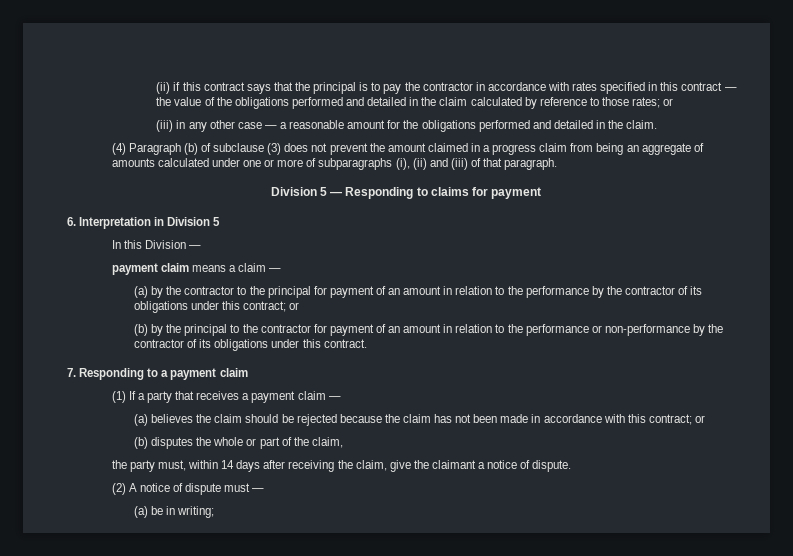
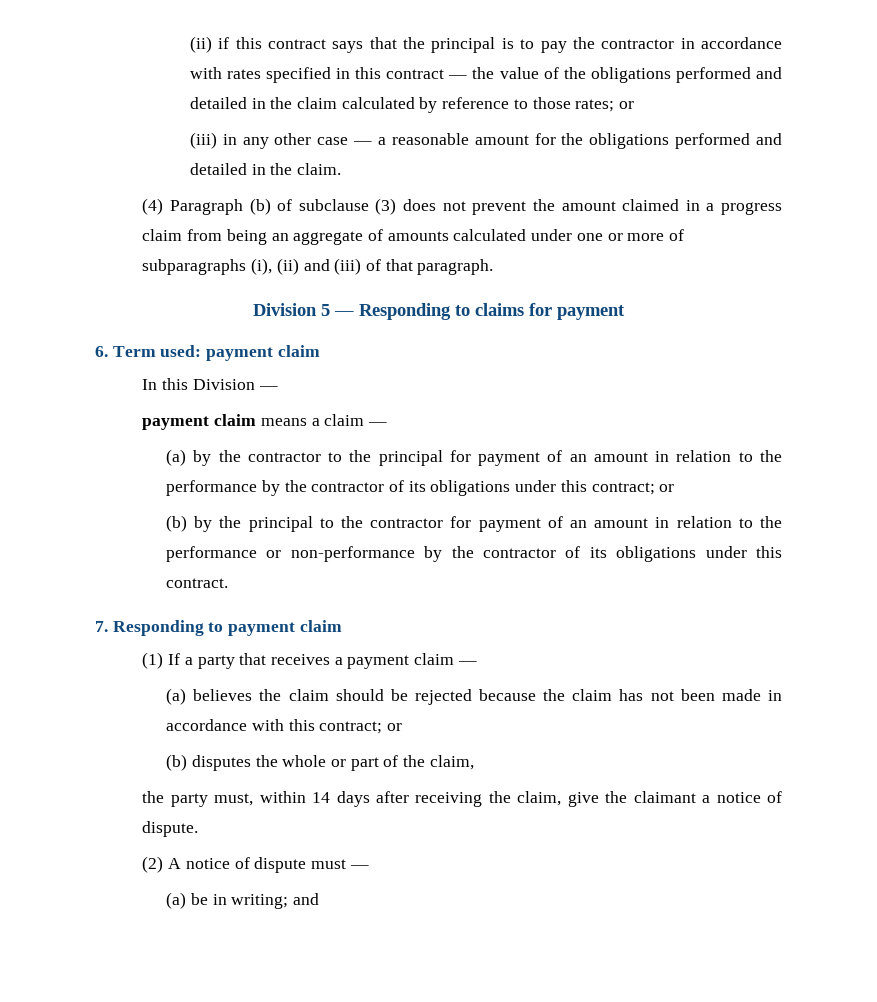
[79,217,221,229] Interpretation in Division 5 -> [112,345,320,361] Term used: payment claim
[161,370,169,377] a -> (224, 627) none
(215, 512) none -> [292,893,319,905] and

